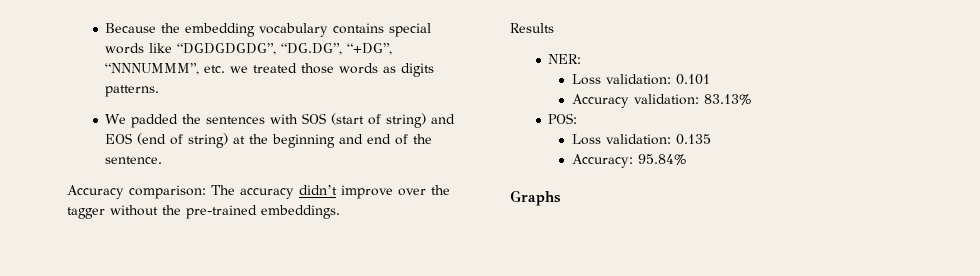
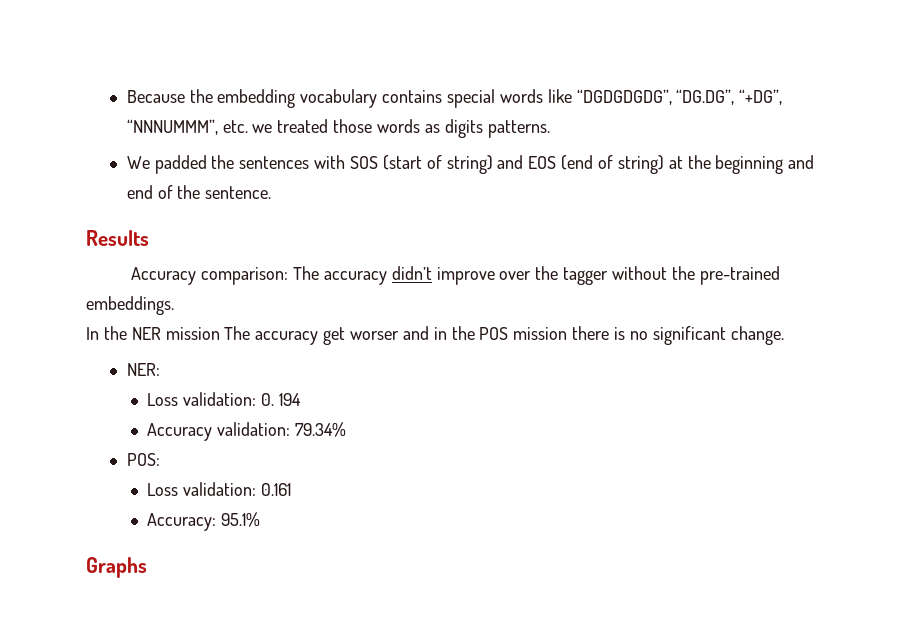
(163, 160) none -> [86,230,149,246] // Results
[510,23,554,33] Results -> [86,326,784,345] In the NER mission The accuracy get worser and in the POS mission there is no significant change.
[675,74,710,85] 0.101 -> [261,393,302,406] 0. 194
[703,94,752,105] 83.13% -> [295,422,347,437] 79.34%
[675,134,711,145] 0.135 -> [261,483,292,496] 0.161
[637,154,687,165] 95.84% -> [221,512,261,527] 95.1%

